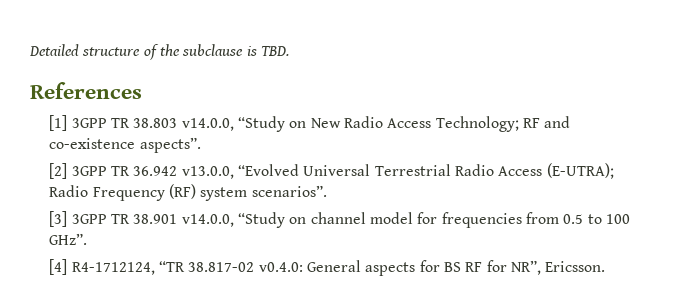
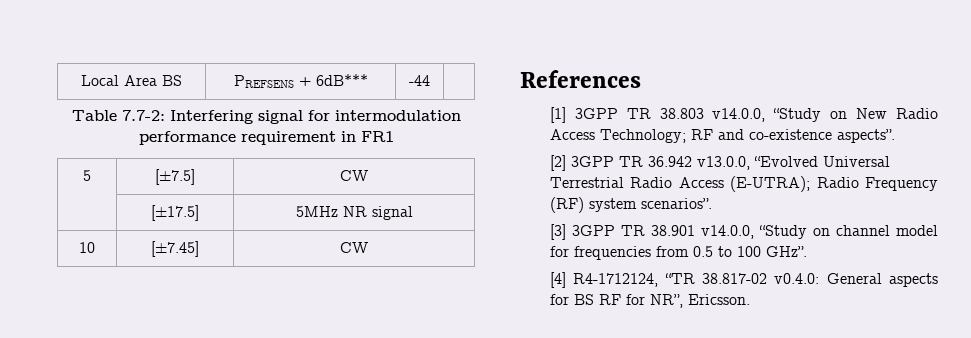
[29,44,289,60] Detailed structure of the subclause is TBD. -> [81,75,182,86] [233,74,368,88] [409,75,430,86] [71,110,461,124] [138,131,394,145] [83,170,91,181] [155,169,195,185] [340,170,368,181] [151,205,199,221] [295,206,413,220] [79,242,95,253] [151,241,199,257] [340,242,368,253] Local Area BS | PREFSENS + 6dB*** | -44 | // Table 7.7-2: Interfering signal for intermodulation performance requirement in FR1 // 5 | [±7.5] | CW // | [±17.5] | 5MHz NR signal // 10 | [±7.45] | CW

